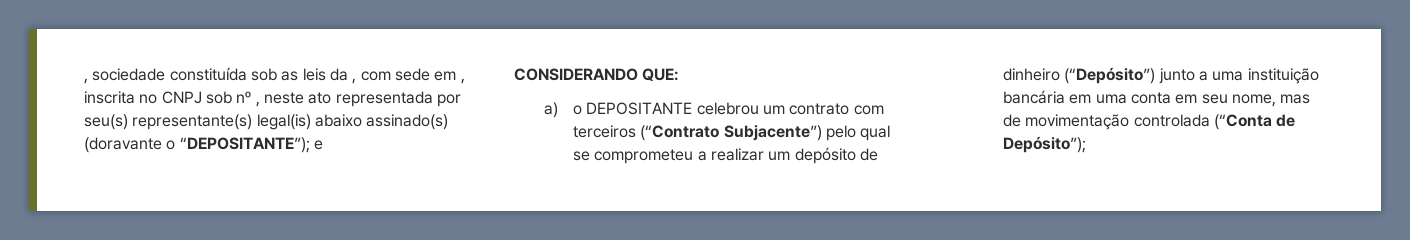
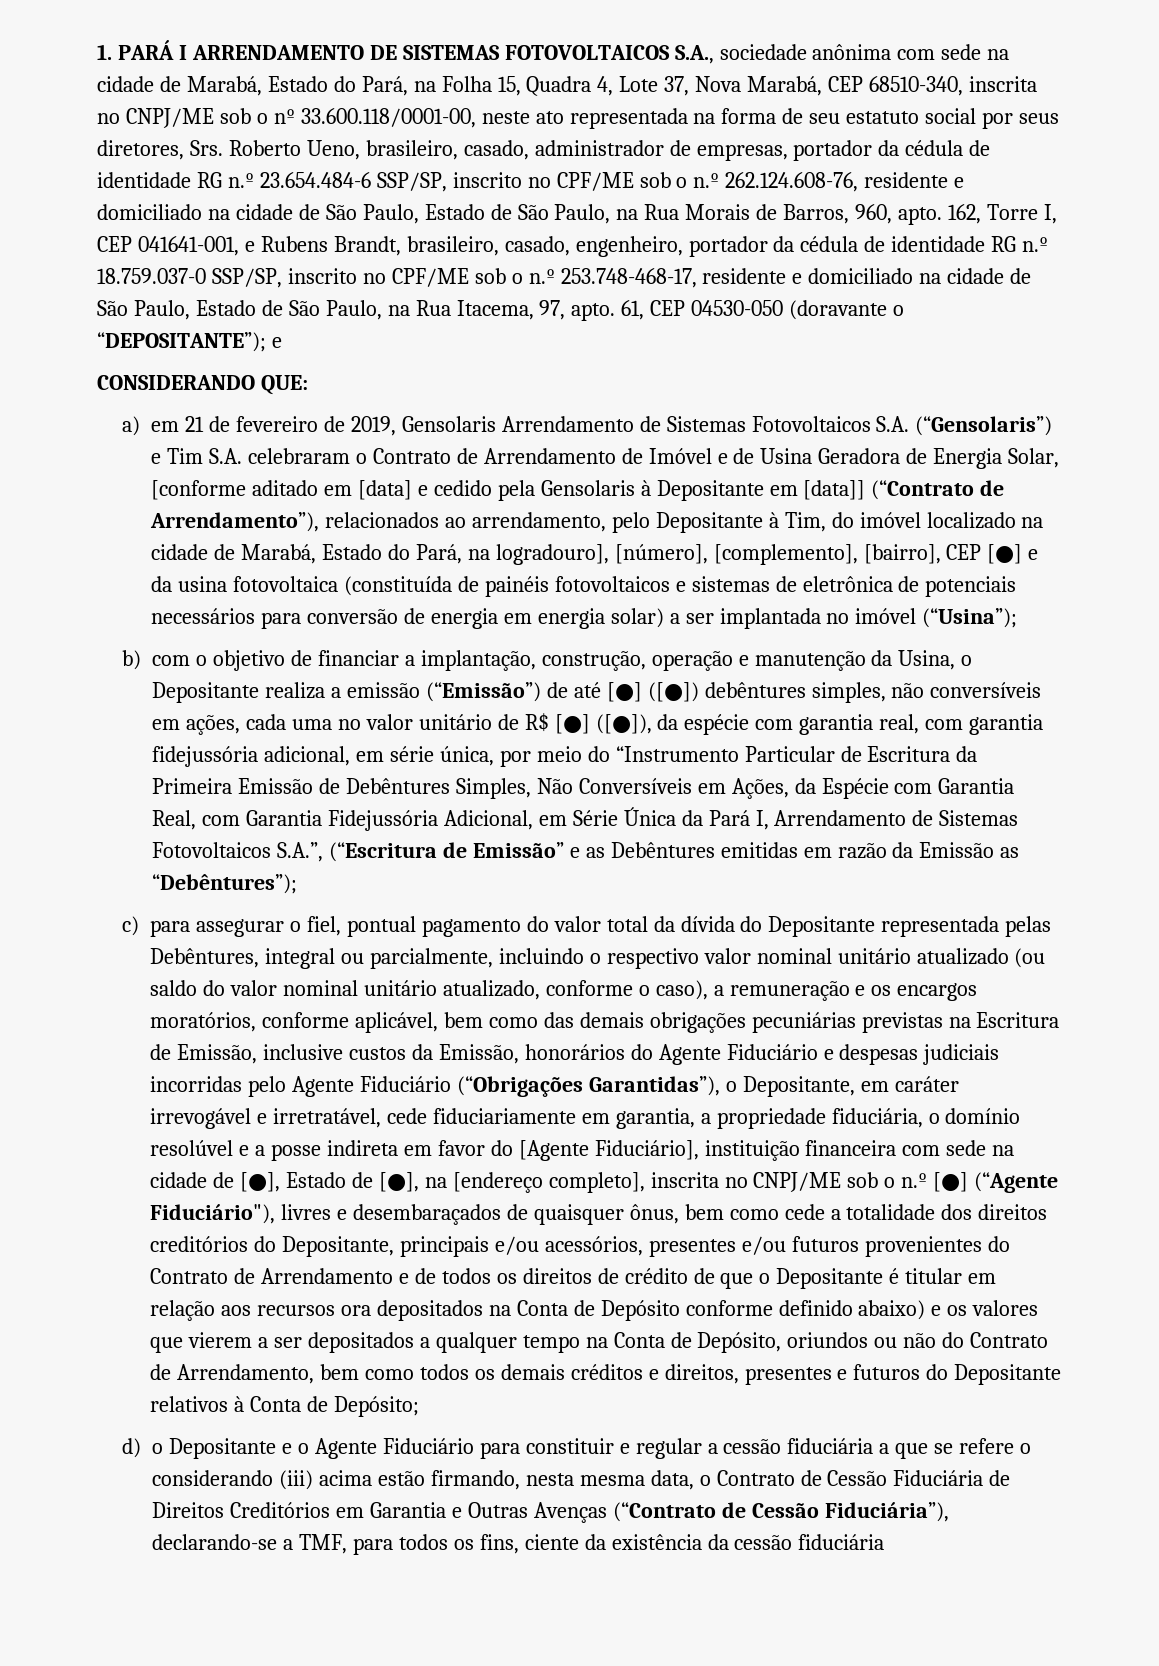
[84,67,465,84] [84,91,461,107] [84,114,449,130] , sociedade constituída sob as leis da , com sede em , inscrita no CNPJ sob nº , neste ato representada por seu(s) representante(s) legal(is) abaixo assinado(s) -> [97,40,1010,64] [97,76,1037,96] [97,108,1060,129] [97,140,991,161] [97,172,965,192] [97,204,1057,225] [97,236,1049,257] [97,268,1032,288] [97,300,784,321] 1. PARÁ I ARRENDAMENTO DE SISTEMAS FOTOVOLTAICOS S.A., sociedade anônima com sede na cidade de Marabá, Estado do Pará, na Folha 15, Quadra 4, Lote 37, Nova Marabá, CEP 68510-340, inscrita no CNPJ/ME sob o nº 33.600.118/0001-00, neste ato representada na forma de seu estatuto social por seus diretores, Srs. Roberto Ueno, brasileiro, casado, administrador de empresas, portador da cédula de identidade RG n.º 23.654.484-6 SSP/SP, inscrito no CPF/ME sob o n.º 262.124.608-76, residente e domiciliado na cidade de São Paulo, Estado de São Paulo, na Rua Morais de Barros, 960, apto. 162, Torre I, CEP 041641-001, e Rubens Brandt, brasileiro, casado, engenheiro, portador da cédula de identidade RG n.º 18.759.037-0 SSP/SP, inscrito no CPF/ME sob o n.º 253.748-468-17, residente e domiciliado na cidade de São Paulo, Estado de São Paulo, na Rua Itacema, 97, apto. 61, CEP 04530-050
[573,102,884,115] [573,125,891,141] [573,147,879,164] [1003,67,1319,84] [1003,90,1311,107] [1003,114,1296,130] [1003,136,1087,153] o DEPOSITANTE celebrou um contrato com terceiros (“Contrato Subjacente”) pelo qual se comprometeu a realizar um depósito de dinheiro (“Depósito”) junto a uma instituição bancária em uma conta em seu nome, mas de movimentação controlada (“Conta de Depósito”); -> [151,416,1053,436] [151,448,1060,469] [151,480,1005,501] [150,512,1044,533] [151,544,1039,565] [151,576,1017,597] [151,608,1018,629] [122,650,973,671] [152,682,1042,703] [152,713,1044,735] [152,746,978,767] [152,778,1015,799] [152,807,1019,831] [152,842,1020,862] [152,874,298,894] [122,916,1052,937] [150,948,1046,969] [150,980,978,1001] [150,1012,1060,1033] [150,1044,1000,1065] [150,1076,959,1097] [150,1108,1021,1129] [150,1140,1015,1161] [150,1172,1059,1193] [150,1204,1048,1225] [150,1236,1010,1257] [150,1268,997,1289] [150,1300,1039,1321] [150,1332,1049,1353] [150,1364,1062,1385] [150,1396,419,1417] [122,1438,1032,1459] [152,1470,1011,1490] [152,1502,949,1523] [152,1534,885,1555] em 21 de fevereiro de 2019, Gensolaris Arrendamento de Sistemas Fotovoltaicos S.A. (“Gensolaris”) e Tim S.A. celebraram o Contrato de Arrendamento de Imóvel e de Usina Geradora de Energia Solar, [conforme aditado em [data] e cedido pela Gensolaris à Depositante em [data]] (“Contrato de Arrendamento”), relacionados ao arrendamento, pelo Depositante à Tim, do imóvel localizado na cidade de Marabá, Estado do Pará, na logradouro], [número], [complemento], [bairro], CEP [●] e da usina fotovoltaica (constituída de painéis fotovoltaicos e sistemas de eletrônica de potenciais necessários para conversão de energia em energia solar) a ser implantada no imóvel (“Usina”); // b) com o objetivo de financiar a implantação, construção, operação e manutenção da Usina, o Depositante realiza a emissão (“Emissão”) de até [●] ([●]) debêntures simples, não conversíveis em ações, cada uma no valor unitário de R$ [●] ([●]), da espécie com garantia real, com garantia fidejussória adicional, em série única, por meio do “Instrumento Particular de Escritura da Primeira Emissão de Debêntures Simples, Não Conversíveis em Ações, da Espécie com Garantia Real, com Garantia Fidejussória Adicional, em Série Única da Pará I, Arrendamento de Sistemas Fotovoltaicos S.A.”, (“Escritura de Emissão” e as Debêntures emitidas em razão da Emissão as “Debêntures”); // c) para assegurar o fiel, pontual pagamento do valor total da dívida do Depositante representada pelas Debêntures, integral ou parcialmente, incluindo o respectivo valor nominal unitário atualizado (ou saldo do valor nominal unitário atualizado, conforme o caso), a remuneração e os encargos moratórios, conforme aplicável, bem como das demais obrigações pecuniárias previstas na Escritura de Emissão, inclusive custos da Emissão, honorários do Agente Fiduciário e despesas judiciais incorridas pelo Agente Fiduciário (“Obrigações Garantidas”), o Depositante, em caráter irrevogável e irretratável, cede fiduciariamente em garantia, a propriedade fiduciária, o domínio resolúvel e a posse indireta em favor do [Agente Fiduciário], instituição financeira com sede na cidade de [●], Estado de [●], na [endereço completo], inscrita no CNPJ/ME sob o n.º [●] (“Agente Fiduciário"), livres e desembaraçados de quaisquer ônus, bem como cede a totalidade dos direitos creditórios do Depositante, principais e/ou acessórios, presentes e/ou futuros provenientes do Contrato de Arrendamento e de todos os direitos de crédito de que o Depositante é titular em relação aos recursos ora depositados na Conta de Depósito conforme definido abaixo) e os valores que vierem a ser depositados a qualquer tempo na Conta de Depósito, oriundos ou não do Contrato de Arrendamento, bem como todos os demais créditos e direitos, presentes e futuros do Depositante relativos à Conta de Depósito; // d) o Depositante e o Agente Fiduciário para constituir e regular a cessão fiduciária a que se refere o considerando (iii) acima estão firmando, nesta mesma data, o Contrato de Cessão Fiduciária de Direitos Creditórios em Garantia e Outras Avenças (“Contrato de Cessão Fiduciária”), declarando-se a TMF, para todos os fins, ciente da existência da cessão fiduciária

